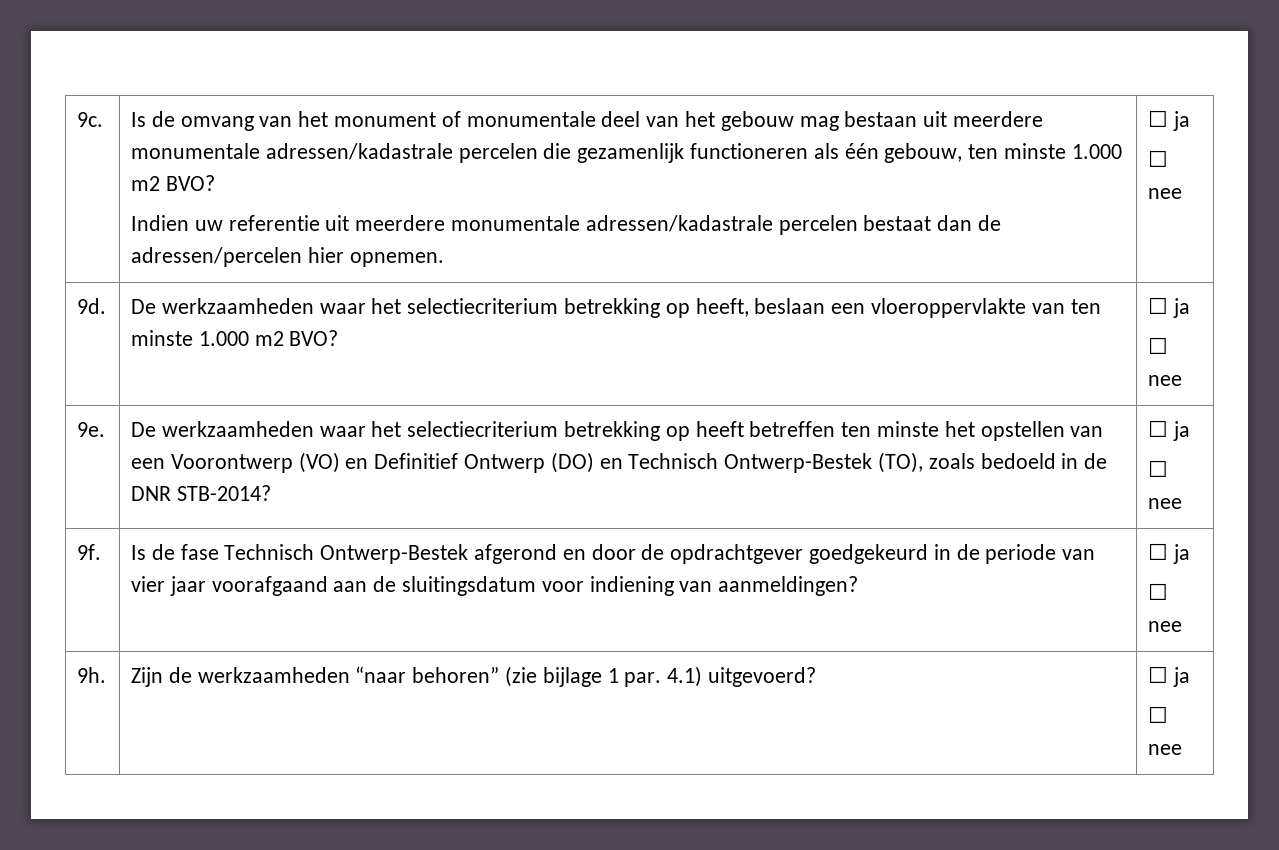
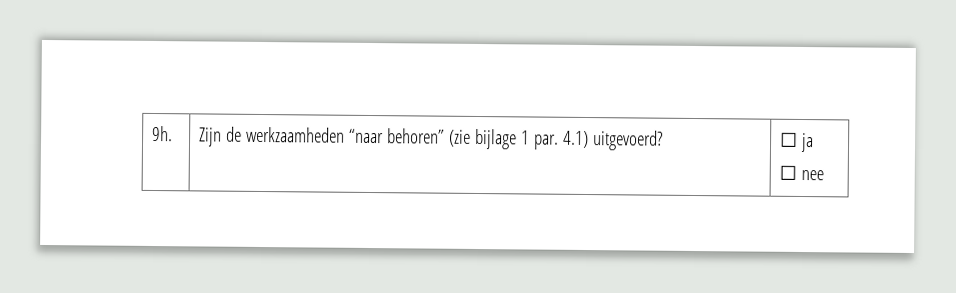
[77,112,104,127] [131,111,1044,131] [131,143,1122,163] [131,175,215,191] [131,215,1002,235] [131,247,444,267] [1148,110,1190,131] [1148,150,1169,167] [1148,188,1183,199] [77,298,107,314] [131,298,1101,318] [131,330,339,346] [1148,297,1190,318] [1148,337,1169,354] [1148,375,1183,386] [77,422,106,437] [131,421,1104,441] [131,452,1108,473] [131,485,271,501] [1148,420,1190,441] [1148,460,1169,477] [1148,498,1183,509] [77,544,102,560] [131,544,1096,564] [131,576,859,596] [1148,543,1190,564] [1148,583,1169,600] [1148,621,1183,632] 9c. | Is de omvang van het monument of monumentale deel van het gebouw mag bestaan uit meerdere monumentale adressen/kadastrale percelen die gezamenlijk functioneren als één gebouw, ten minste 1.000 m2 BVO? // Indien uw referentie uit meerdere monumentale adressen/kadastrale percelen bestaat dan de adressen/percelen hier opnemen. | ☐ ja // ☐ nee // 9d. | De werkzaamheden waar het selectiecriterium betrekking op heeft, beslaan een vloeroppervlakte van ten minste 1.000 m2 BVO? | ☐ ja // ☐ nee // 9e. | De werkzaamheden waar het selectiecriterium betrekking op heeft betreffen ten minste het opstellen van een Voorontwerp (VO) en Definitief Ontwerp (DO) en Technisch Ontwerp-Bestek (TO), zoals bedoeld in de DNR STB-2014? | ☐ ja // ☐ nee // 9f. | Is de fase Technisch Ontwerp-Bestek afgerond en door de opdrachtgever goedgekeurd in de periode van vier jaar voorafgaand aan de sluitingsdatum voor indiening van aanmeldingen? | ☐ ja // ☐ nee // -> (152, 133) none

